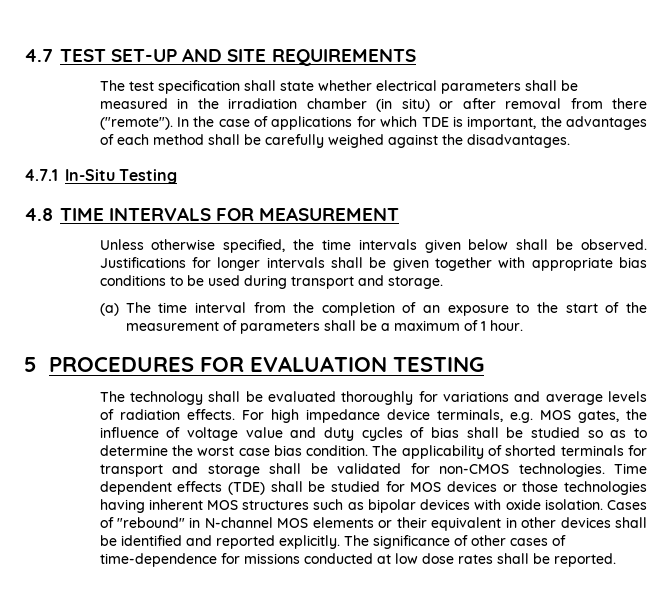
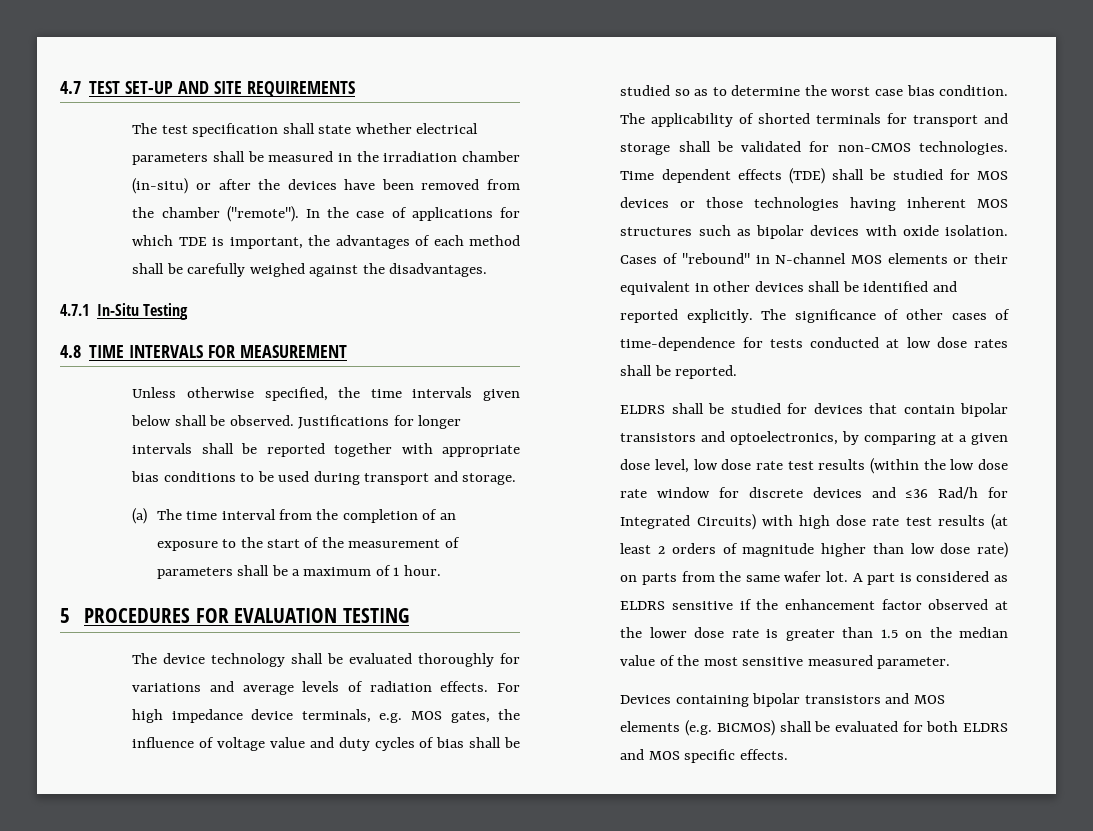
[376,98,647,112] (in situ) or after removal from there -> [132,178,520,194] [132,207,220,218] (in-situ) or after the devices have been removed from the chamber
[392,257,429,271] given -> [266,443,325,457] reported
(125, 396) none -> [163,653,206,664] device
[243,553,300,564] missions -> [769,339,803,348] tests
(616, 560) none -> [620,403,1009,417] [620,431,1008,445] [620,458,1009,474] [620,487,1009,499] [620,514,1009,530] [620,542,1008,558] [620,571,1008,585] [620,599,1008,610] [620,627,1009,641] [620,655,951,669] [620,693,945,707] [620,720,1009,736] [620,749,788,763] // ELDRS shall be studied for devices that contain bipolar transistors and optoelectronics, by comparing at a given dose level, low dose rate test results (within the low dose rate window for discrete devices and ≤36 Rad/h for Integrated Circuits) with high dose rate test results (at least 2 orders of magnitude higher than low dose rate) on parts from the same wafer lot. A part is considered as ELDRS sensitive if the enhancement factor observed at the lower dose rate is greater than 1.5 on the median value of the most sensitive measured parameter. // Devices containing bipolar transistors and MOS elements (e.g. BiCMOS) shall be evaluated for both ELDRS and MOS specific effects.

